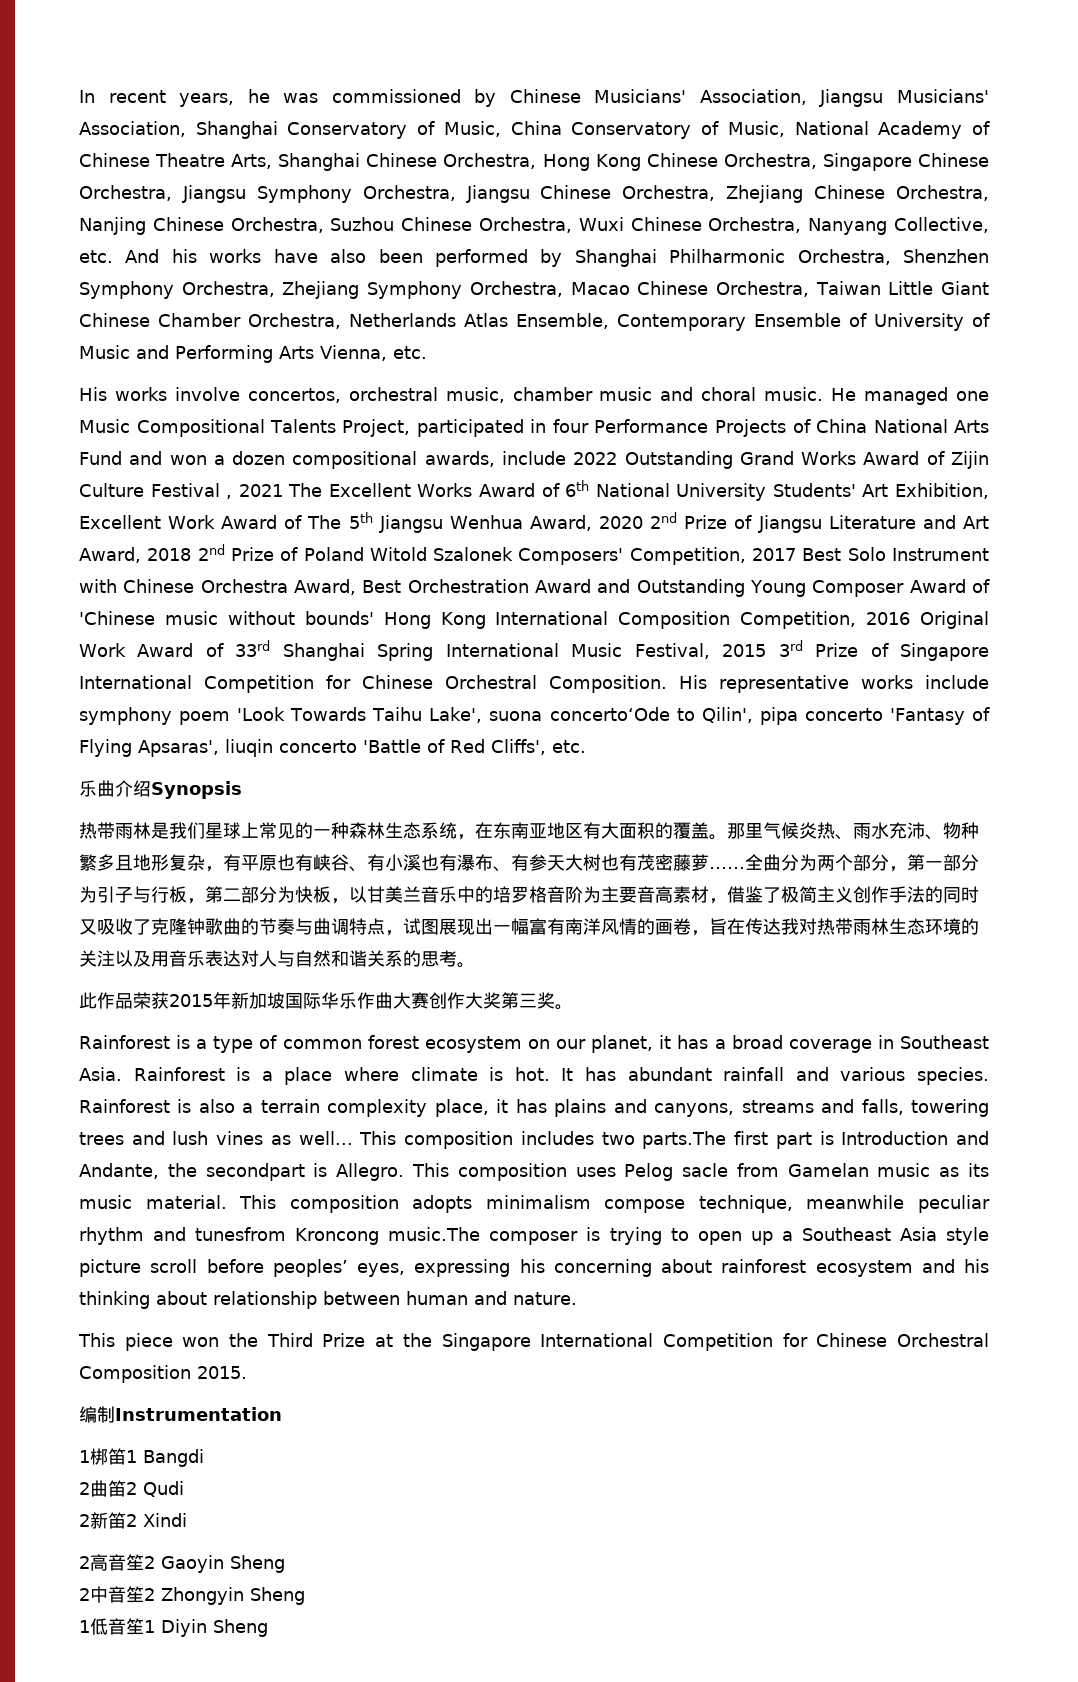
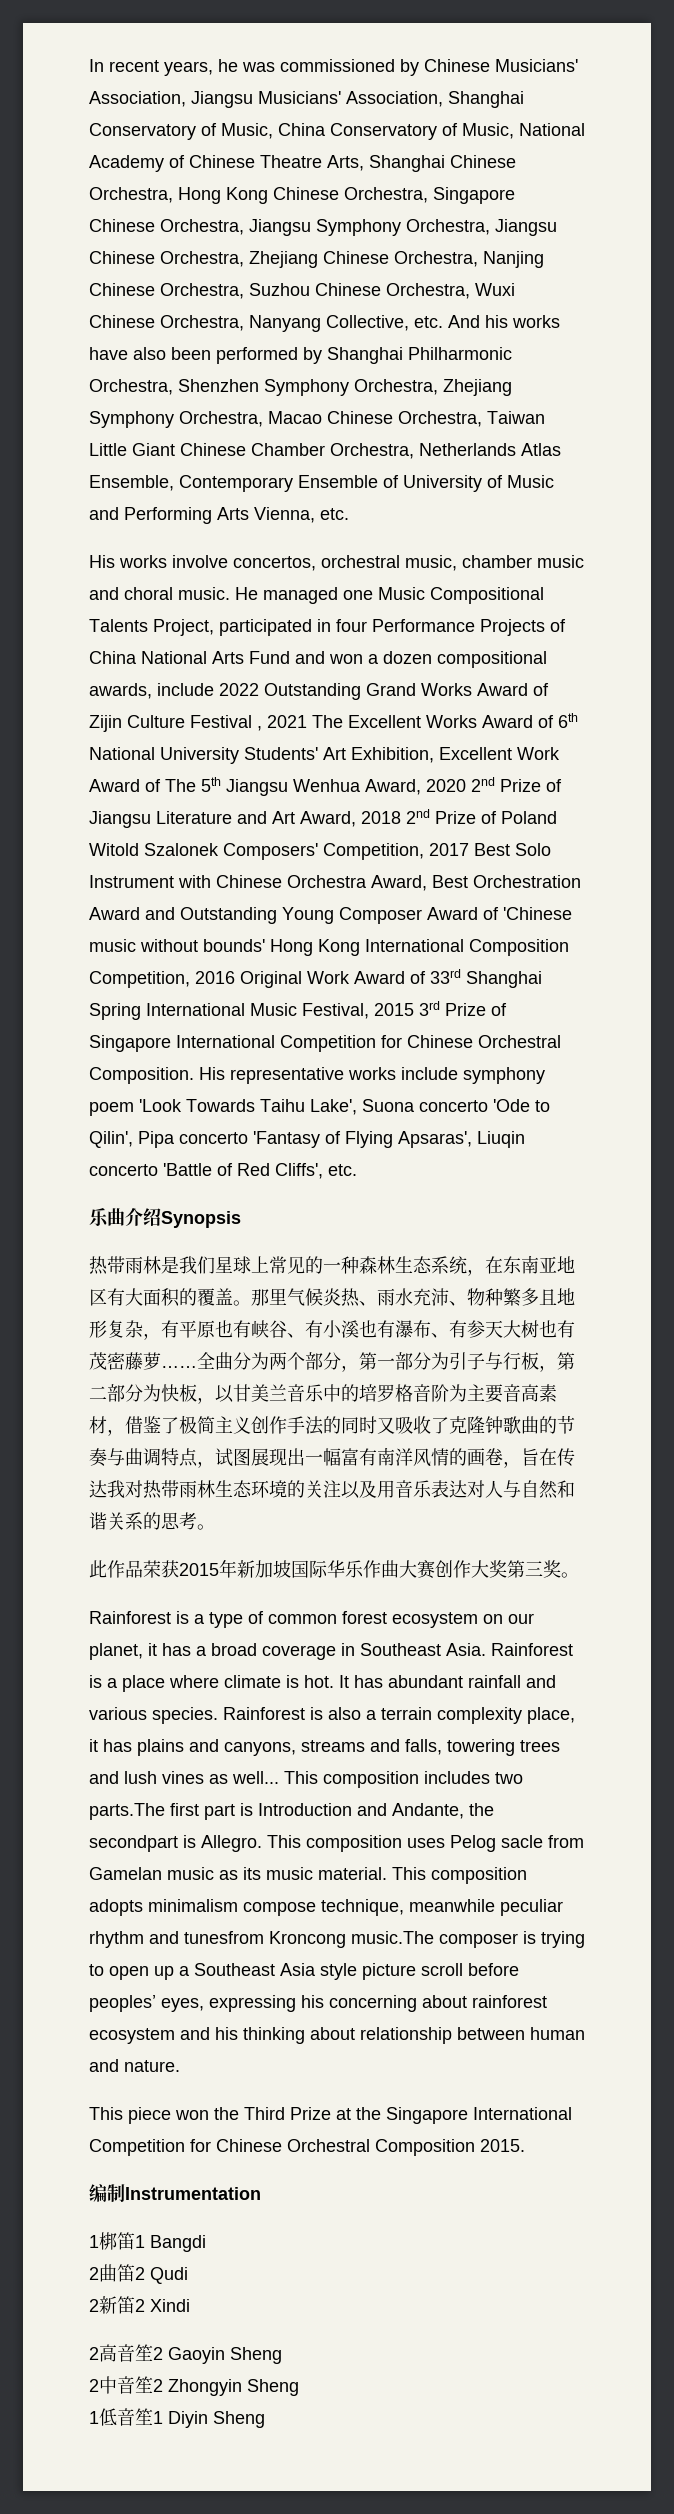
[489,707,670,721] suona concerto‘Ode -> [362,1099,530,1112] Suona concerto 'Ode
[759,707,798,725] pipa -> [138,1131,175,1148] Pipa
[225,739,273,757] liuqin -> [477,1131,525,1148] Liuqin

